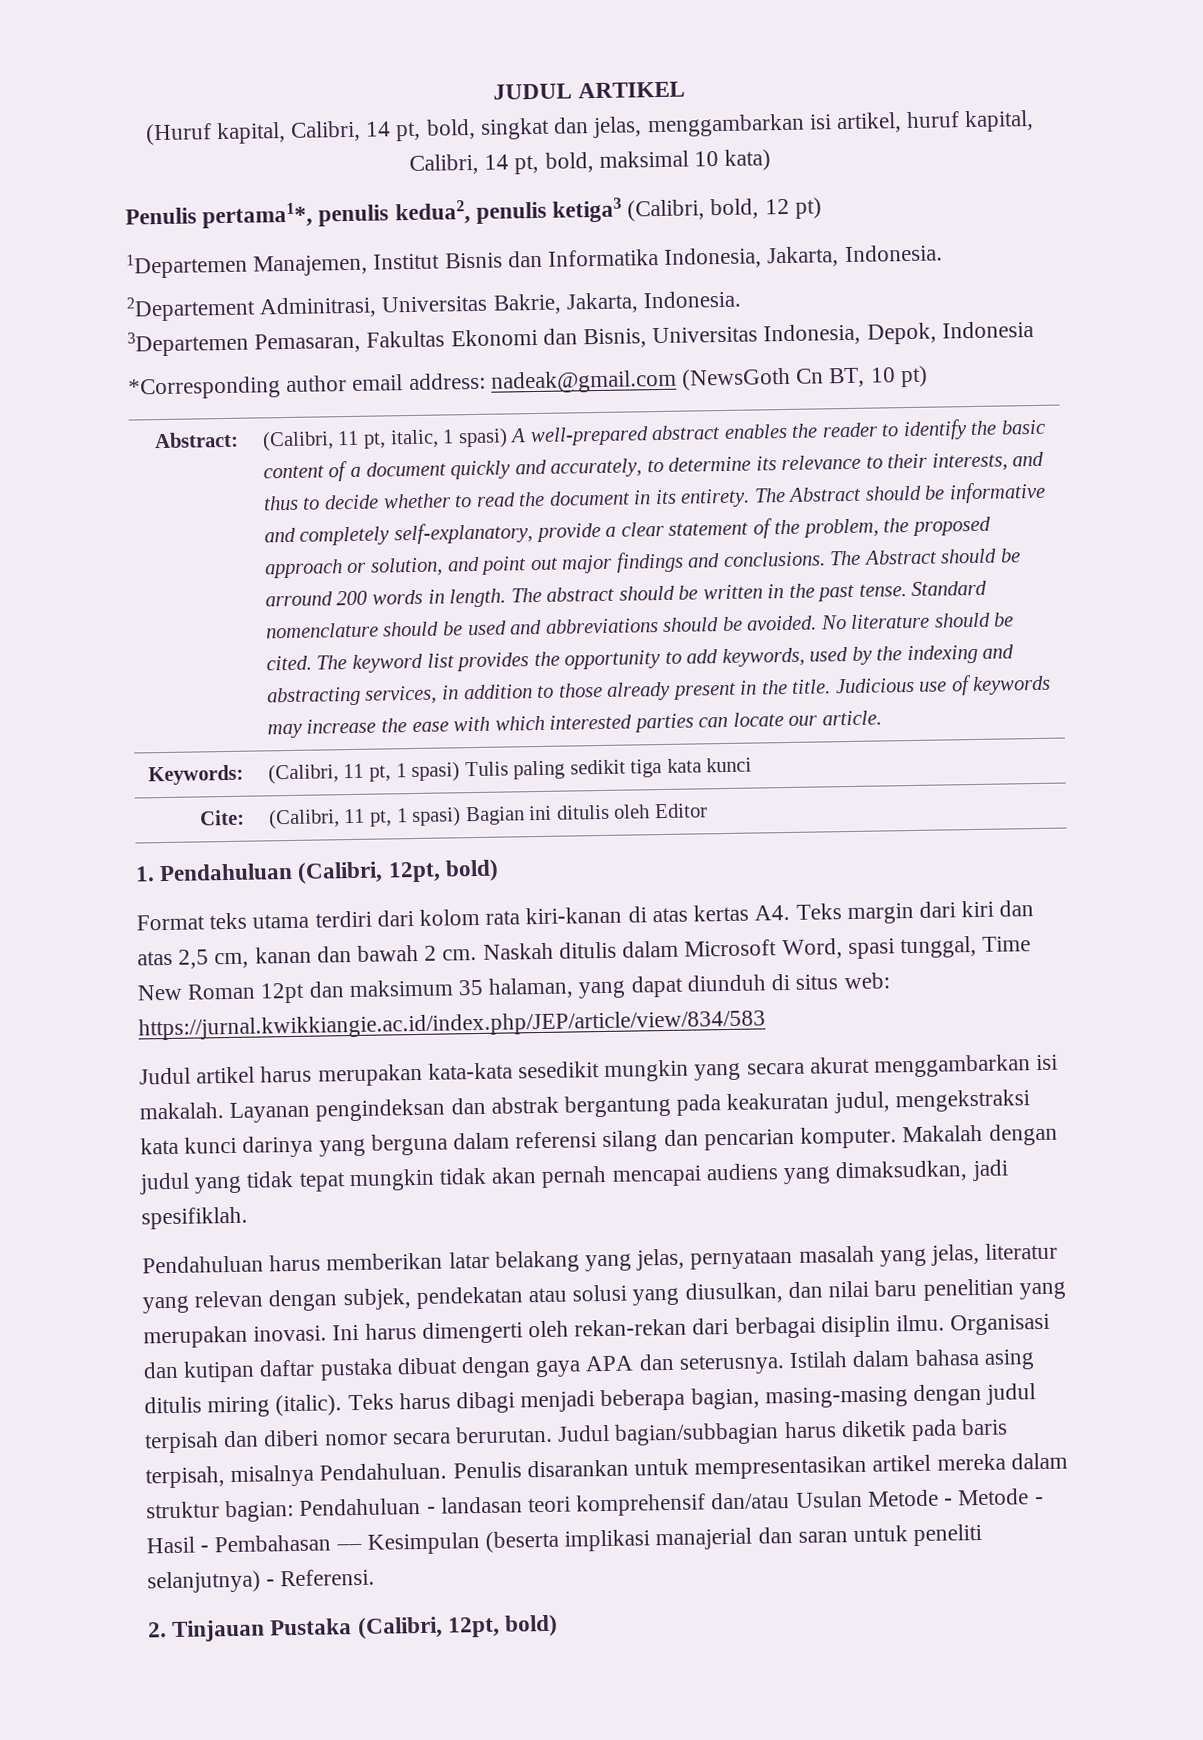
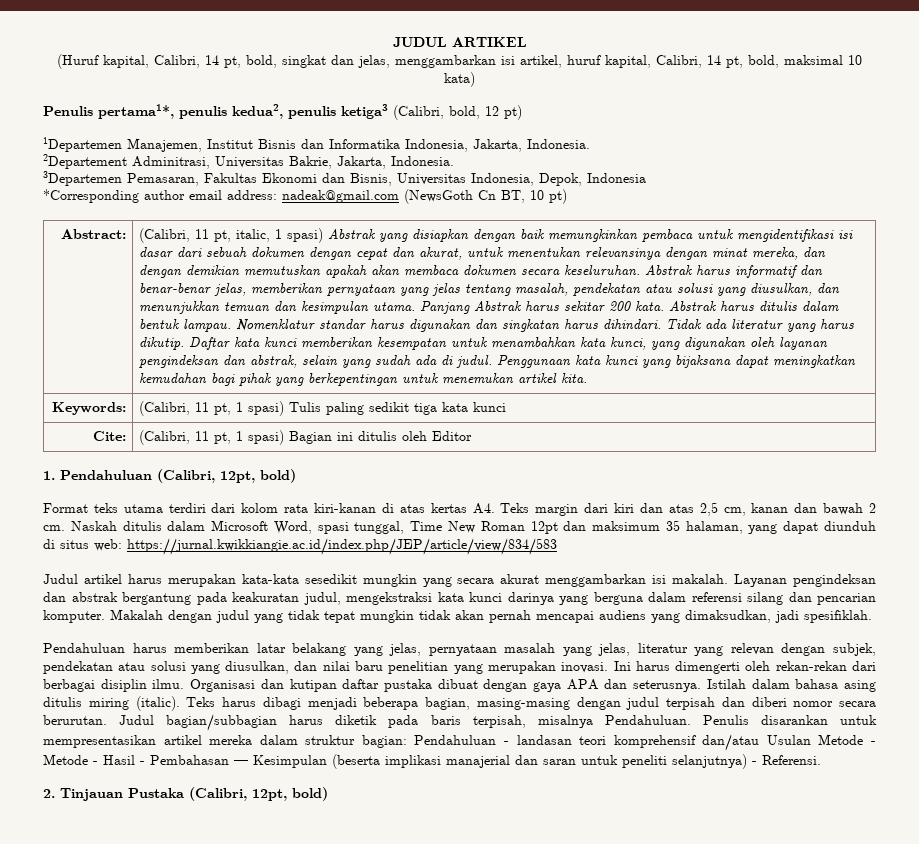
[509,419,1046,447] [262,451,1045,482] [262,481,1046,511] [263,516,991,546] [263,548,1021,579] [264,580,988,608] [265,612,1015,639] [265,644,1015,673] [266,675,1052,707] [266,710,882,739] A well-prepared abstract enables the reader to identify the basic content of a document quickly and accurately, to determine its relevance to their interests, and thus to decide whether to read the document in its entirety. The Abstract should be informative and completely self-explanatory, provide a clear statement of the problem, the proposed approach or solution, and point out major findings and conclusions. The Abstract should be arround 200 words in length. The abstract should be written in the past tense. Standard nomenclature should be used and abbreviations should be avoided. No literature should be cited. The keyword list provides the opportunity to add keywords, used by the indexing and abstracting services, in addition to those already present in the title. Judicious use of keywords may increase the ease with which interested parties can locate our article. -> [328,229,854,242] [139,247,827,260] [139,265,824,278] [139,283,841,296] [139,301,840,314] [139,319,855,332] [139,337,829,350] [139,355,857,368] [139,373,588,386] Abstrak yang disiapkan dengan baik memungkinkan pembaca untuk mengidentifikasi isi dasar dari sebuah dokumen dengan cepat dan akurat, untuk menentukan relevansinya dengan minat mereka, dan dengan demikian memutuskan apakah akan membaca dokumen secara keseluruhan. Abstrak harus informatif dan benar-benar jelas, memberikan pernyataan yang jelas tentang masalah, pendekatan atau solusi yang diusulkan, dan menunjukkan temuan dan kesimpulan utama. Panjang Abstrak harus sekitar 200 kata. Abstrak harus ditulis dalam bentuk lampau. Nomenklatur standar harus digunakan dan singkatan harus dihindari. Tidak ada literatur yang harus dikutip. Daftar kata kunci memberikan kesempatan untuk menambahkan kata kunci, yang digunakan oleh layanan pengindeksan dan abstrak, selain yang sudah ada di judul. Penggunaan kata kunci yang bijaksana dapat meningkatkan kemudahan bagi pihak yang berkepentingan untuk menemukan artikel kita.

